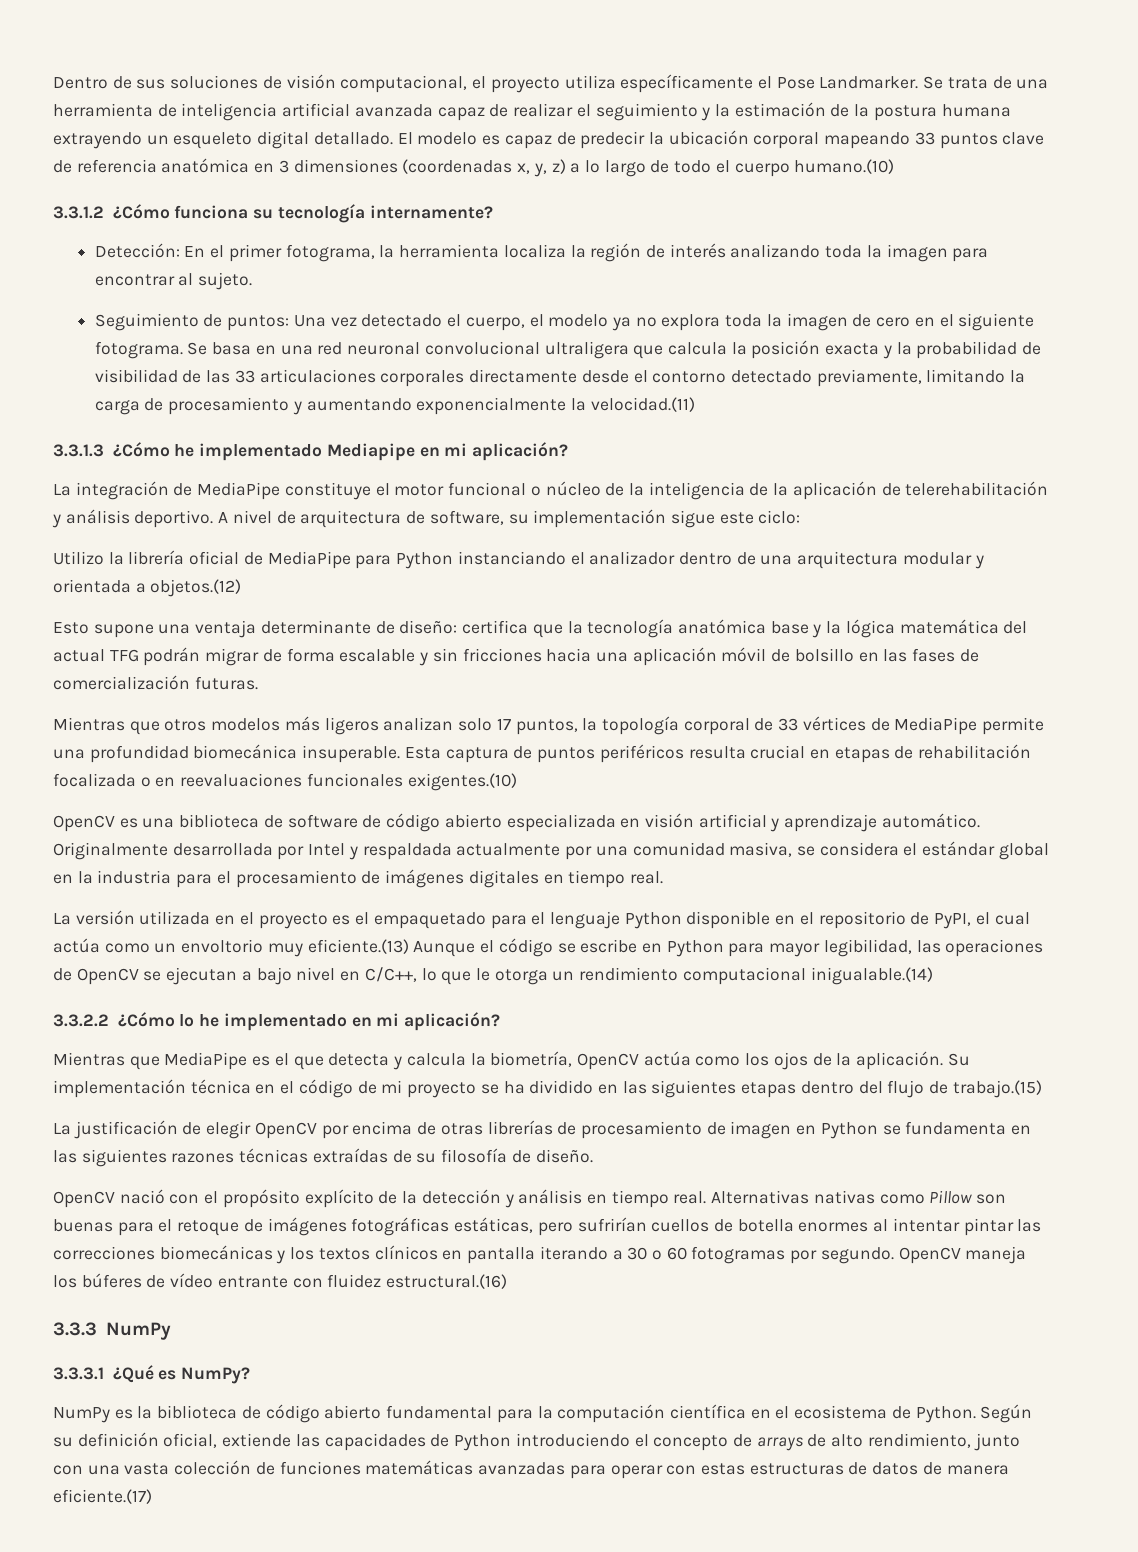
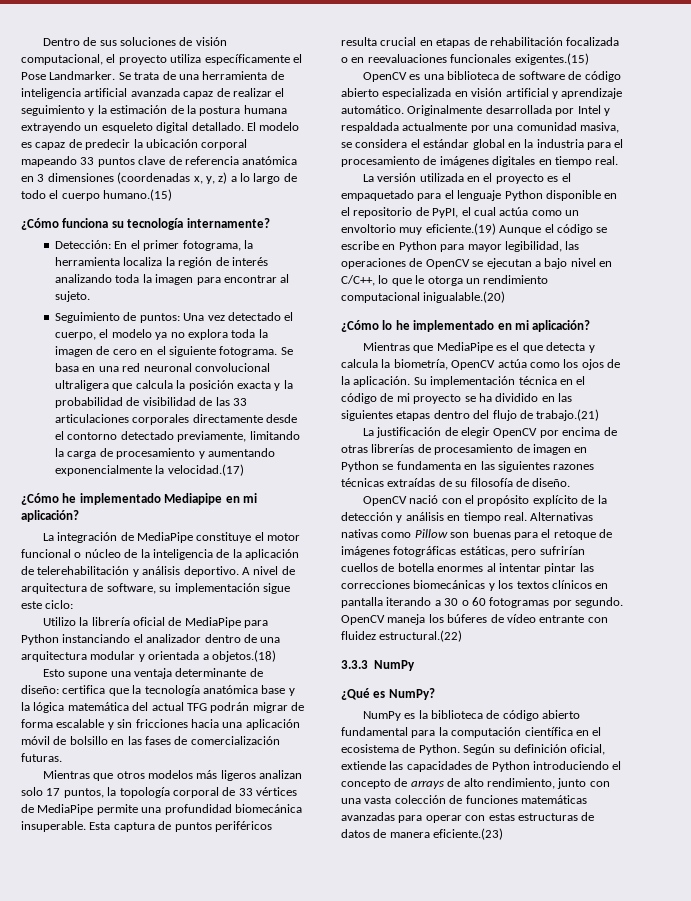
[794,159,895,174] [53,206,104,219] humano.(10) // 3.3.1.2 -> [103,189,173,201] humano.(15) //
[590,397,695,412] [53,444,104,457] velocidad.(11) // 3.3.1.3 -> [167,464,244,476] velocidad.(17) //
[150,579,242,597] objetos.(12) -> [211,650,276,662] objetos.(18)
[407,773,517,791] exigentes.(10) -> [514,53,589,65] exigentes.(15)
[307,939,409,954] eficiente.(13) -> [425,223,496,235] eficiente.(19)
[810,967,933,985] [53,1014,109,1027] inigualable.(14) // 3.3.2.2 -> [423,291,506,303] inigualable.(20) //
[952,1080,1042,1098] trabajo.(15) -> [536,409,600,421] trabajo.(21)
[386,1274,508,1289] estructural.(16) -> [379,630,463,642] estructural.(22)
[53,1367,104,1380] 3.3.3.1 -> (416, 665) none
[53,1489,152,1504] eficiente.(17) -> [433,828,504,840] eficiente.(23)

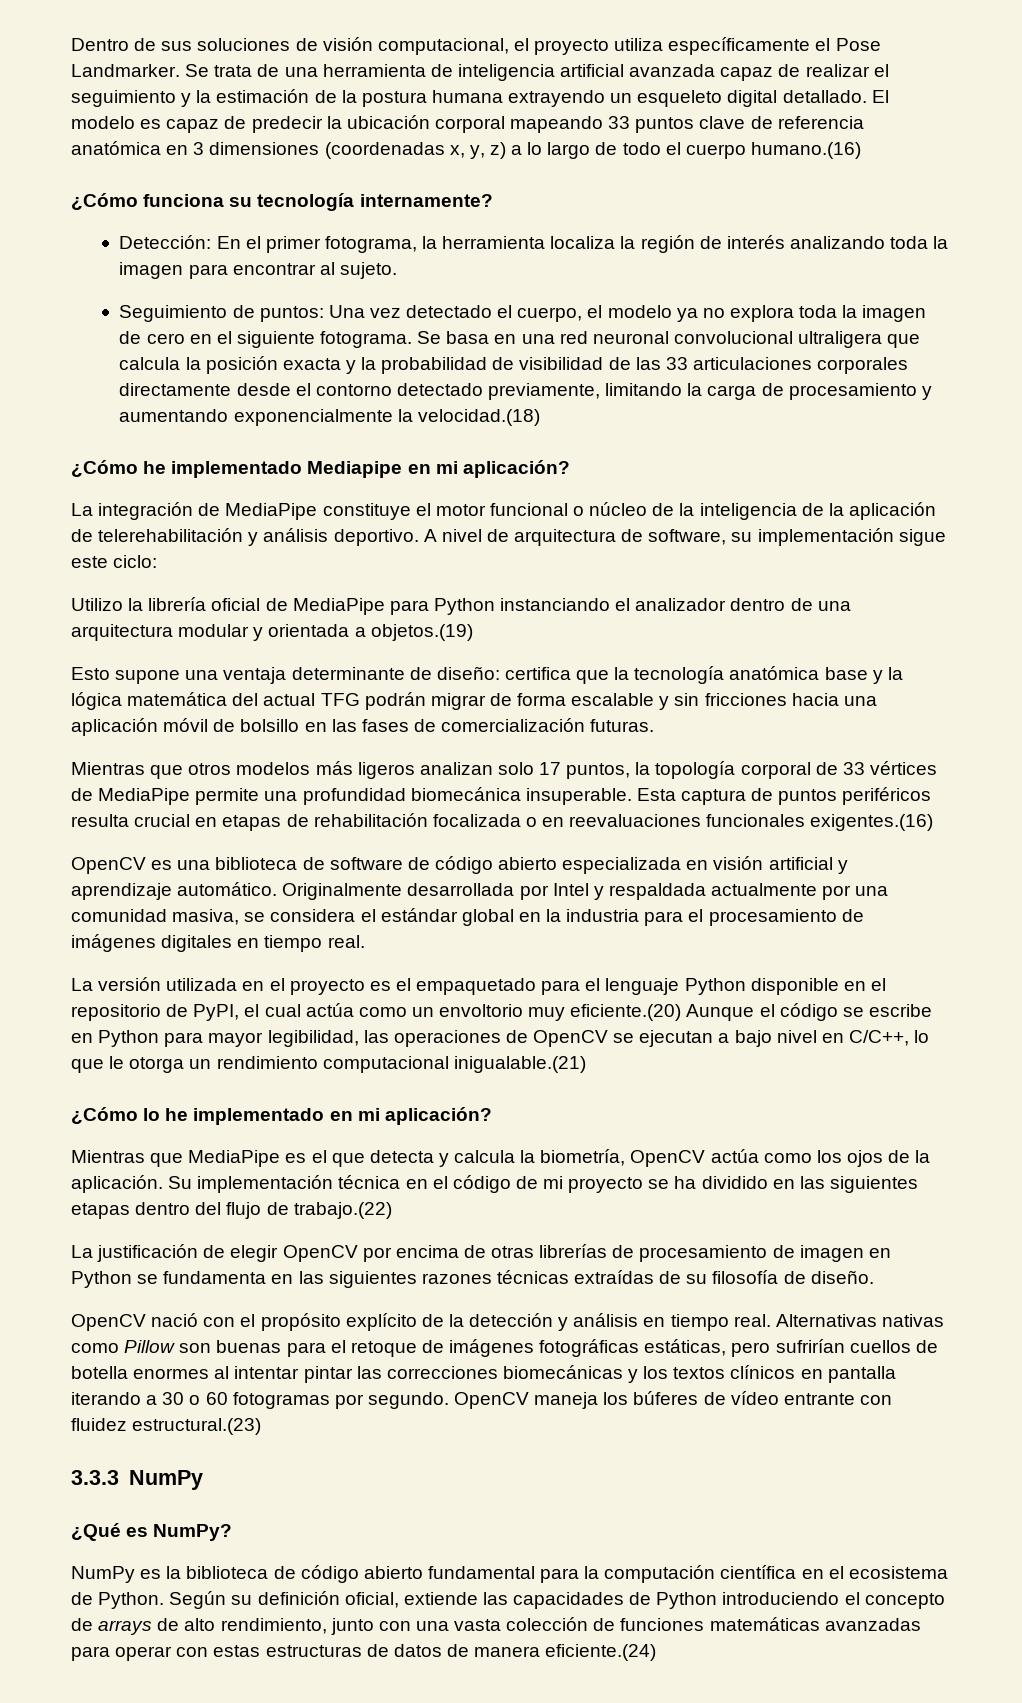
[103,189,173,201] humano.(15) -> [750,142,861,159] humano.(16)
[167,464,244,476] velocidad.(17) -> [417,409,540,426] velocidad.(18)
[211,650,276,662] objetos.(18) -> [370,624,473,641] objetos.(19)
[514,53,589,65] exigentes.(15) -> [810,814,934,831] exigentes.(16)
[425,223,496,235] eficiente.(19) -> [570,1004,682,1021] eficiente.(20)
[423,291,506,303] inigualable.(20) -> [453,1056,586,1073] inigualable.(21)
[536,409,600,421] trabajo.(21) -> [293,1202,392,1219] trabajo.(22)
[379,630,463,642] estructural.(22) -> [132,1418,262,1435] estructural.(23)
[433,828,504,840] eficiente.(23) -> [545,1644,657,1661] eficiente.(24)

